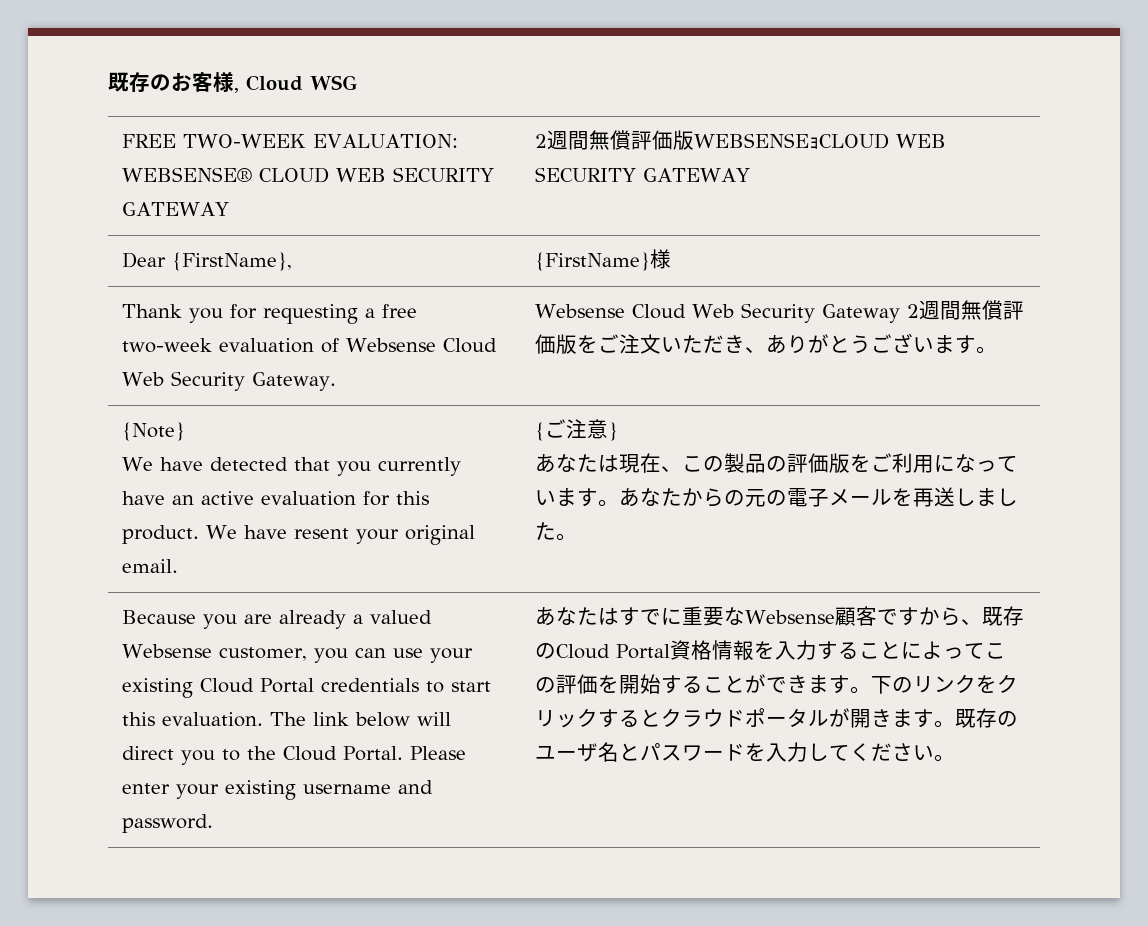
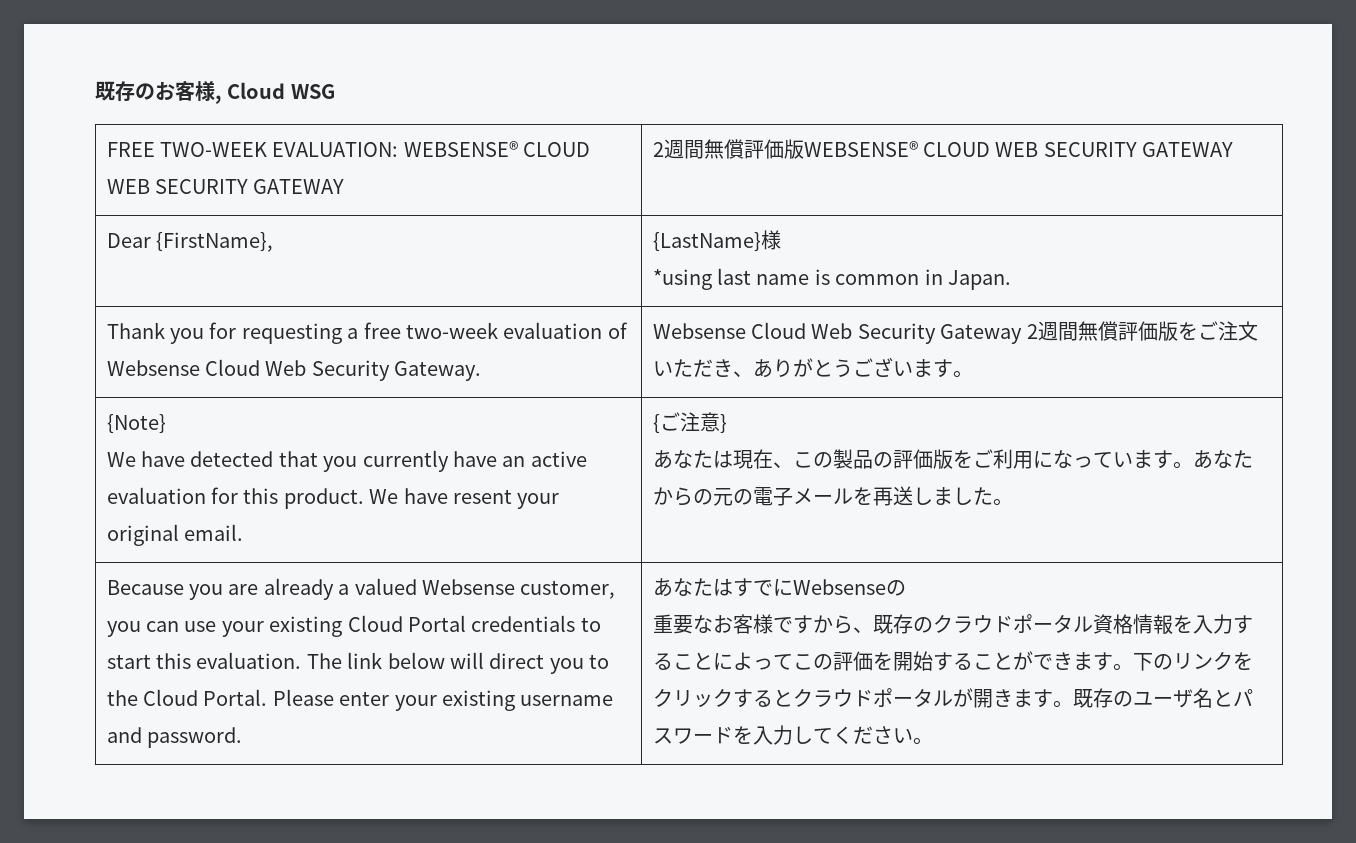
[693,133,819,149] WEBSENSEｮ -> [803,141,918,157] WEBSENSE®
[534,249,671,271] {FirstName}様 -> [652,230,781,252] [652,268,1011,290] {LastName}様 // *using last name is common in Japan.
[681,606,1024,626] [534,643,670,659] 重要なWebsense顧客ですから、既存のCloud Portal -> [792,579,906,596] [652,614,1093,634] Websenseの // 重要なお客様ですから、既存のクラウドポータル

